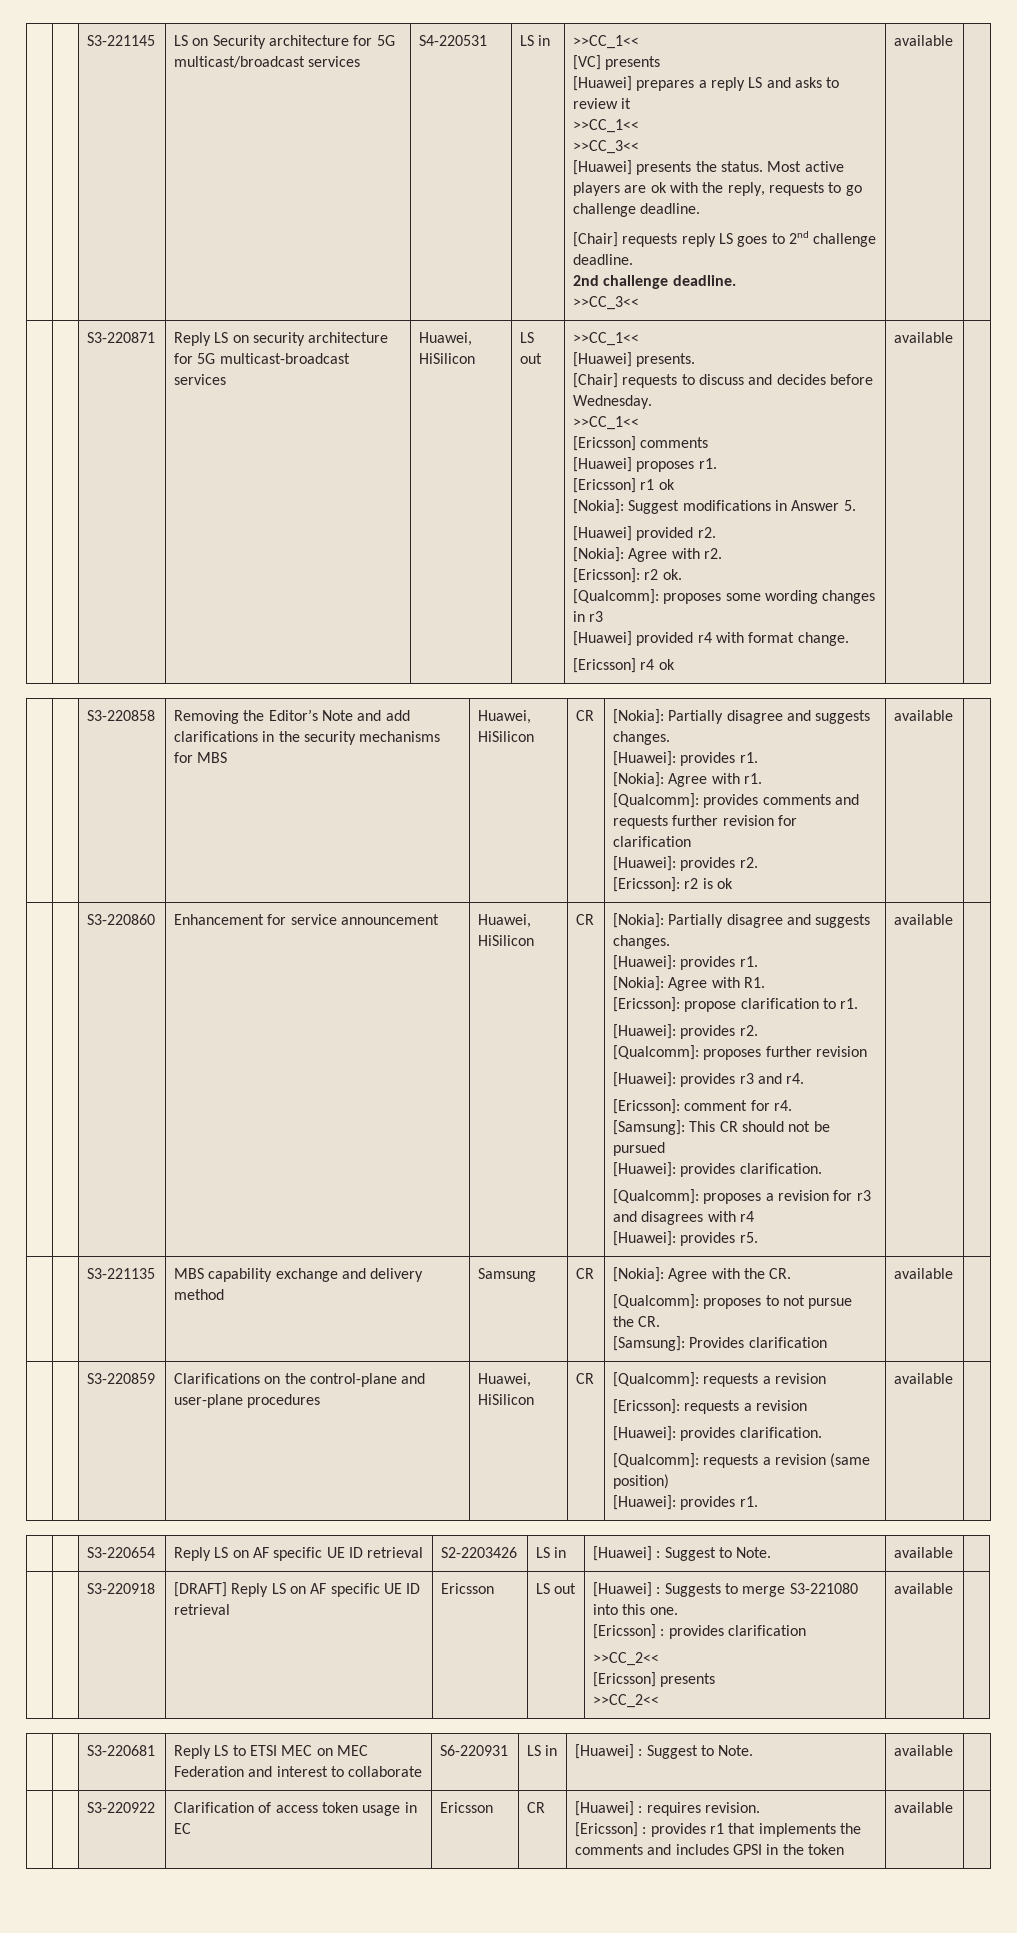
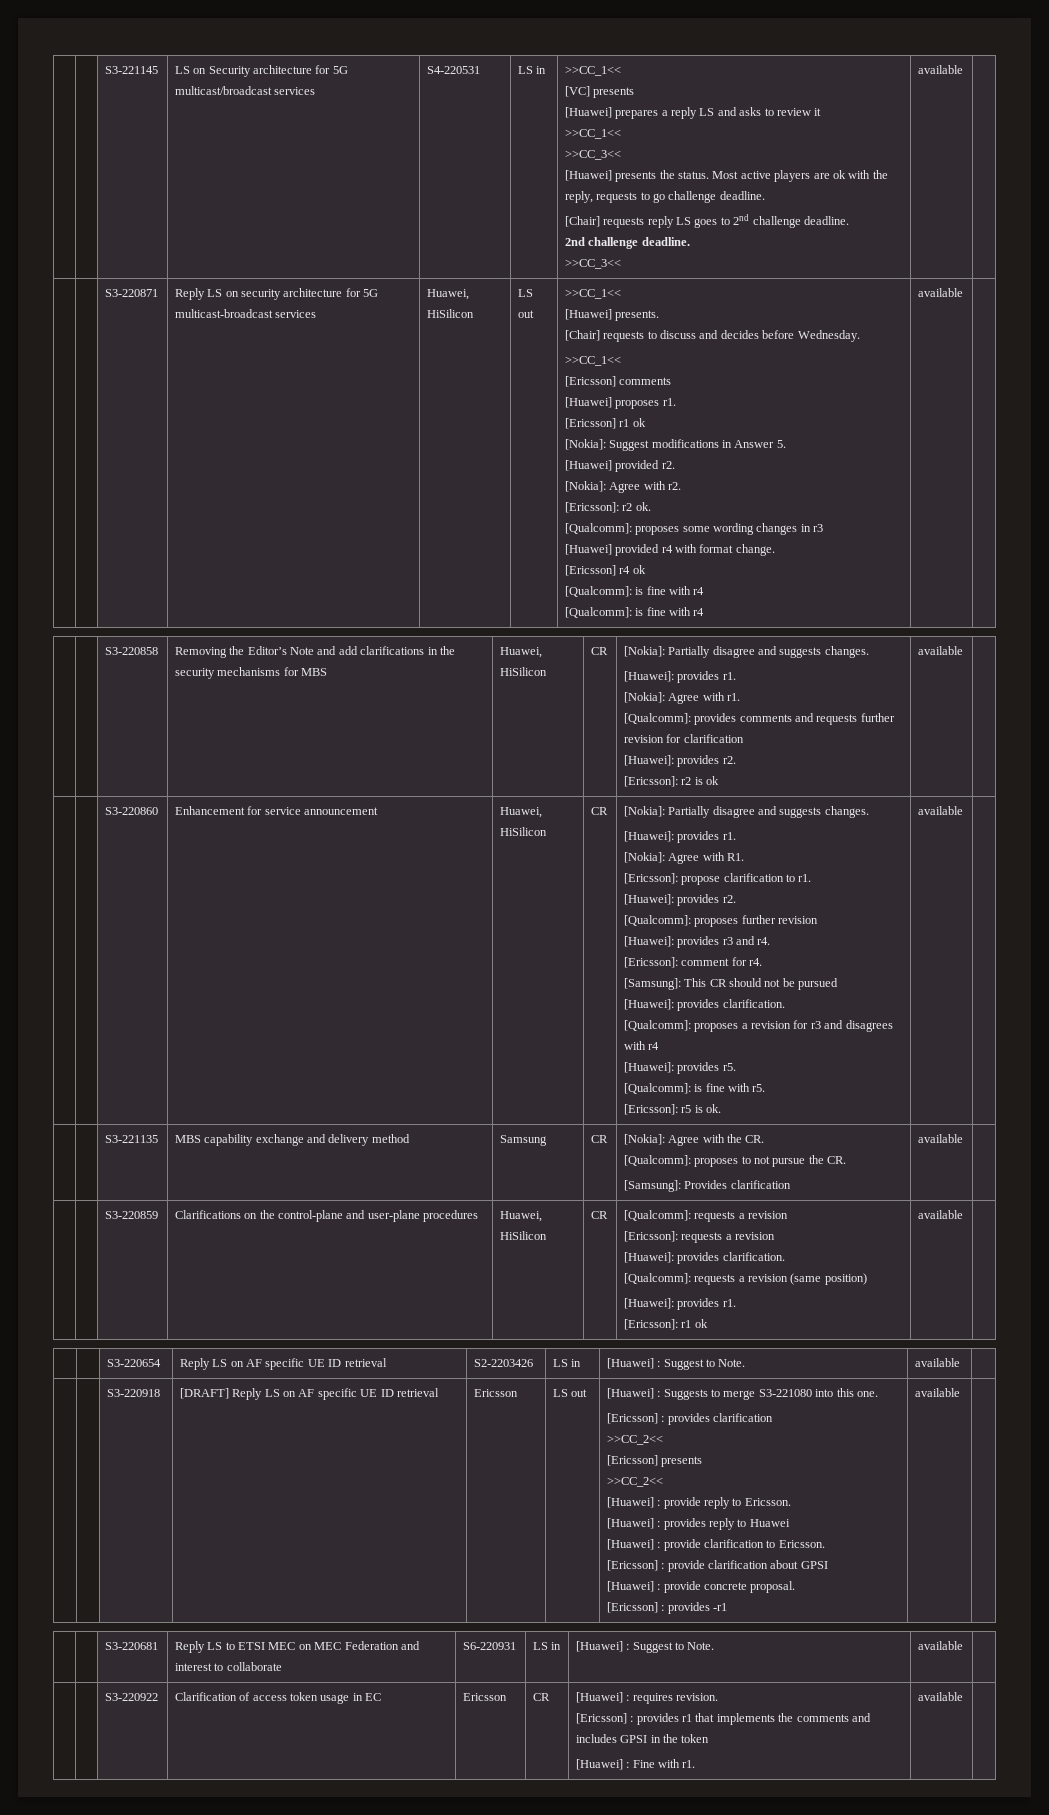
(675, 664) none -> [564,586,705,597] [564,607,705,618] // [Qualcomm]: is fine with r4 // [Qualcomm]: is fine with r4
(758, 1237) none -> [623,1083,766,1094] [623,1104,722,1115] // [Qualcomm]: is fine with r5. // [Ericsson]: r5 is ok.
(758, 1501) none -> [623,1319,708,1330] // [Ericsson]: r1 ok
(660, 1701) none -> [606,1497,791,1509] [606,1518,790,1530] [606,1539,825,1551] [606,1560,828,1572] [606,1581,796,1593] [606,1602,728,1614] // [Huawei] : provide reply to Ericsson. // [Huawei] : provides reply to Huawei // [Huawei] : provide clarification to Ericsson. // [Ericsson] : provide clarification about GPSI // [Huawei] : provide concrete proposal. // [Ericsson] : provides -r1
(844, 1849) none -> [575,1759,696,1770] // [Huawei] : Fine with r1.

